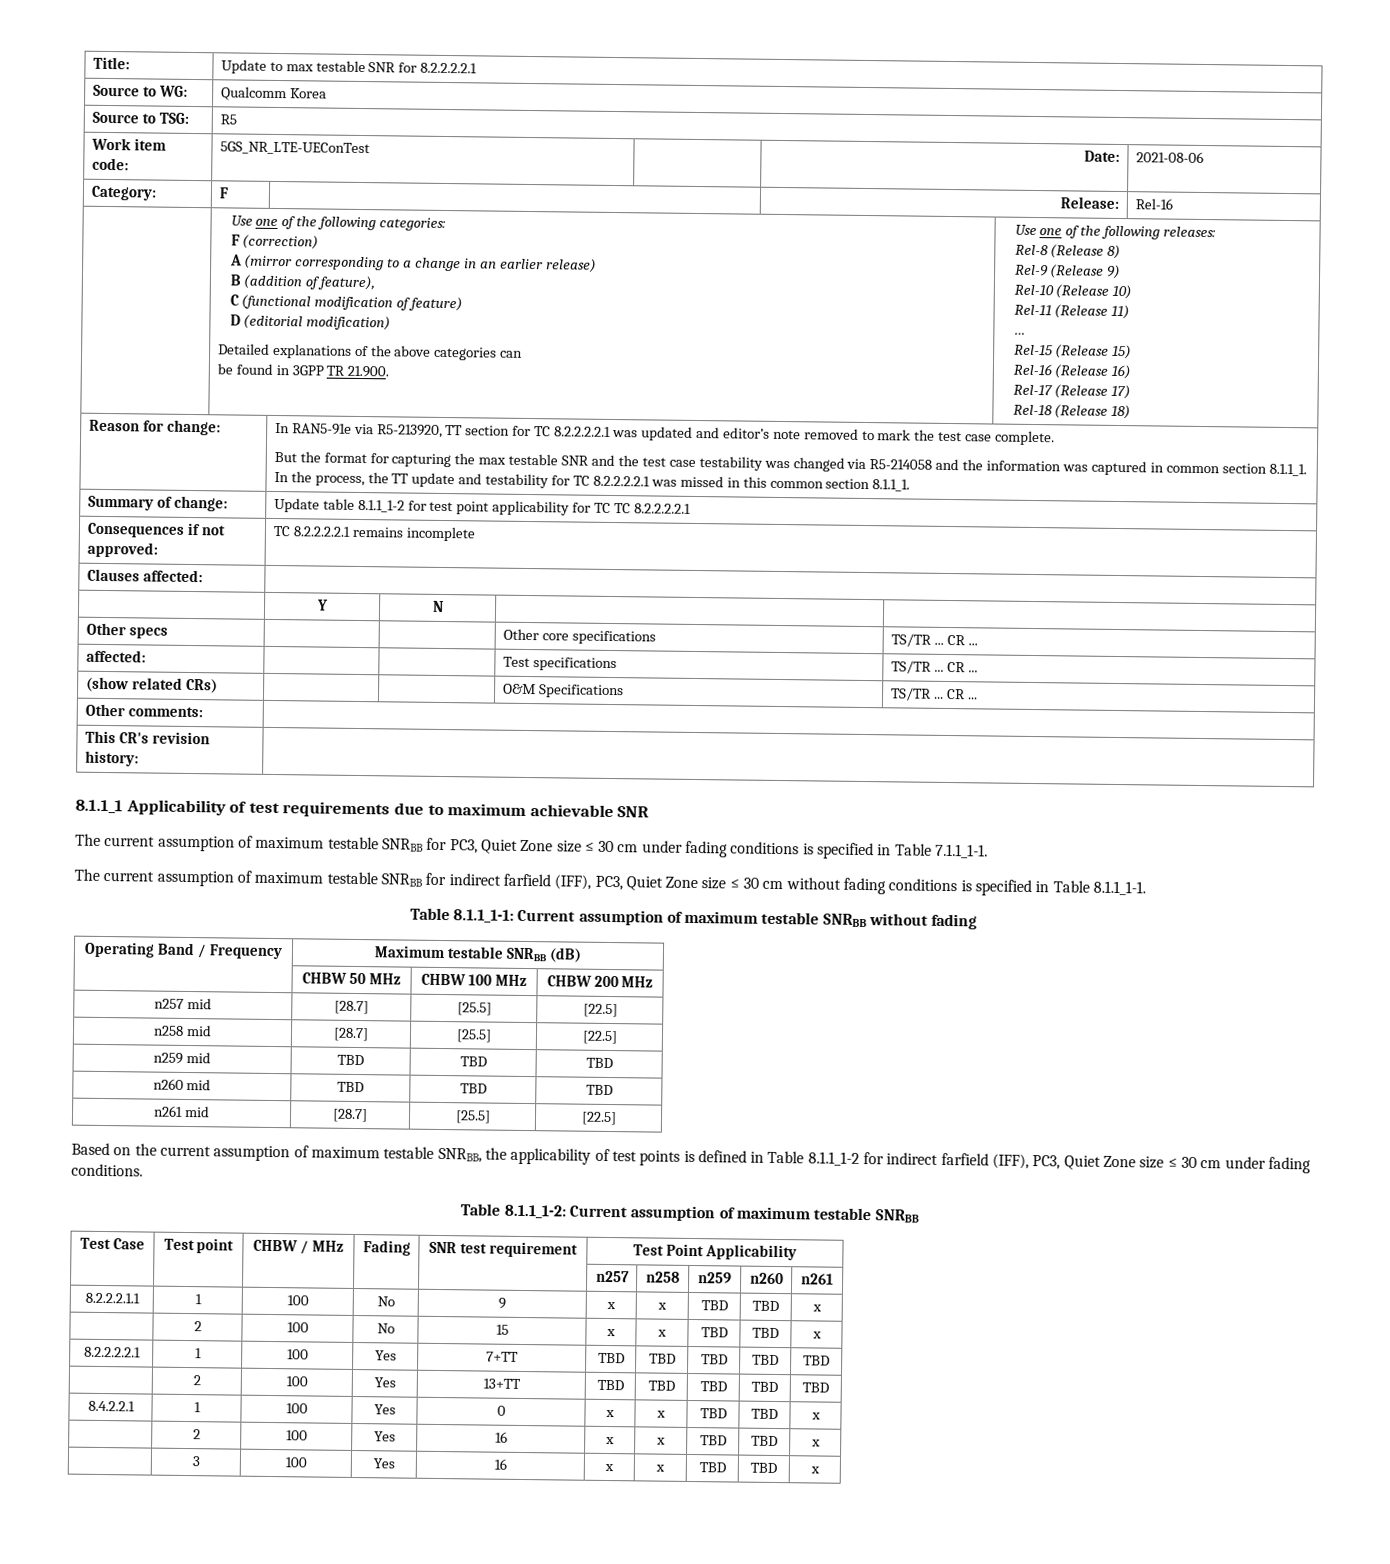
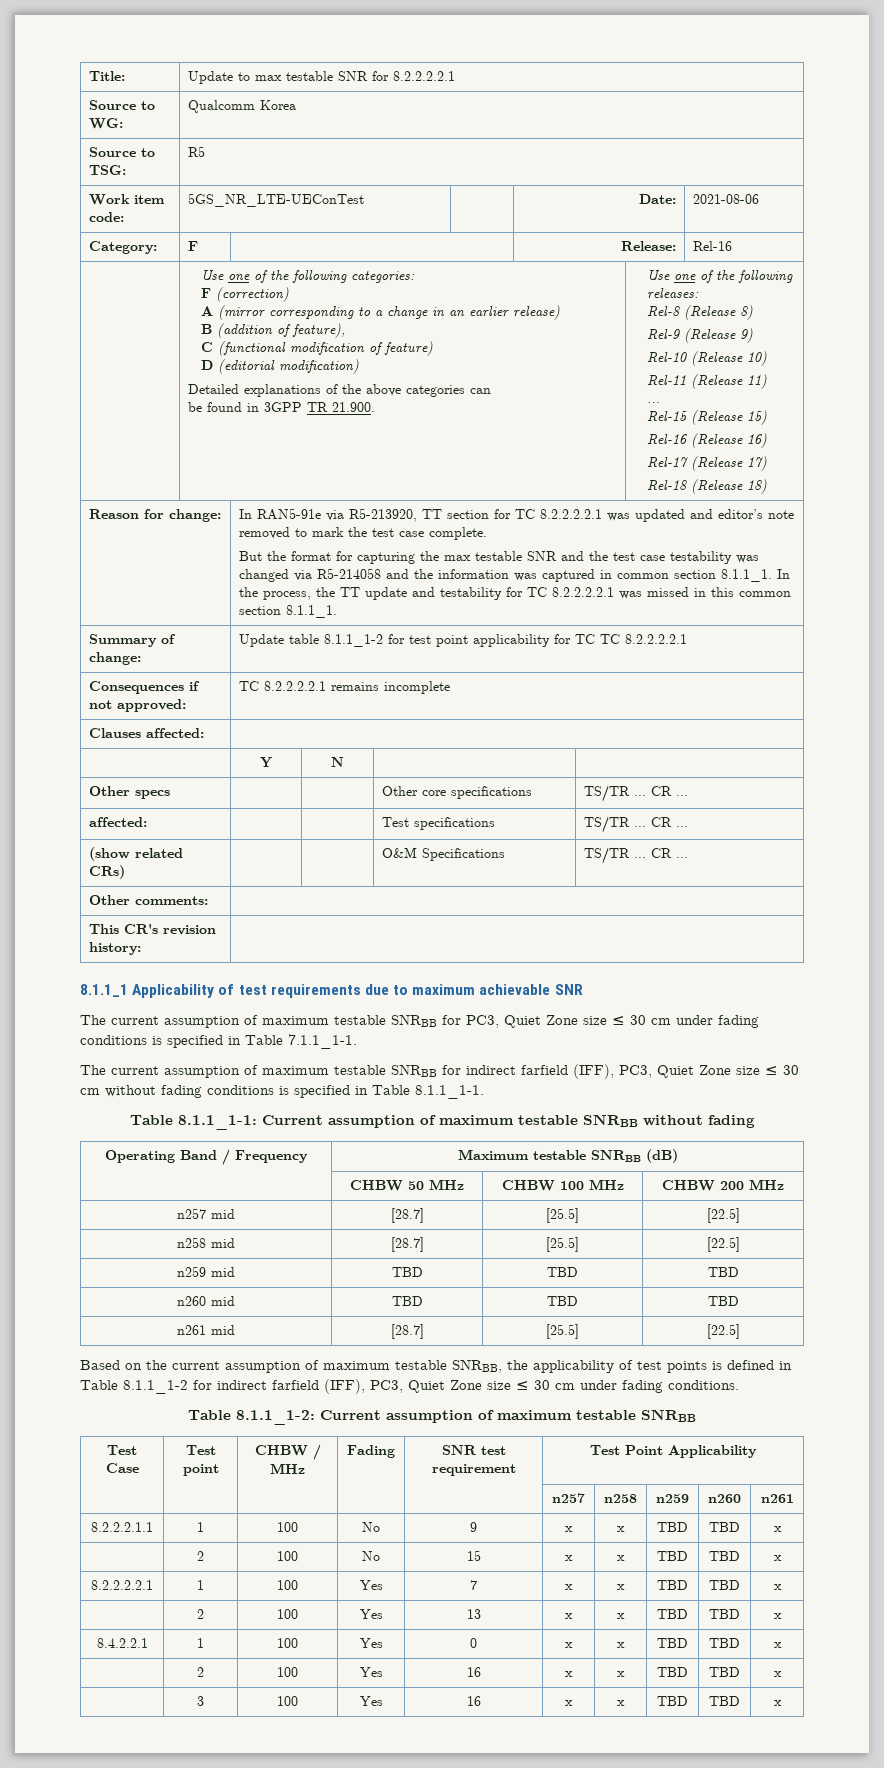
[485,1351,519,1362] [597,1352,625,1364] [648,1353,676,1364] [700,1354,728,1365] [752,1354,779,1366] [803,1355,830,1366] [192,1375,201,1386] [285,1376,308,1387] [373,1377,396,1388] [482,1378,521,1389] [596,1379,624,1391] [647,1380,675,1391] [699,1381,727,1392] [751,1381,778,1393] [802,1382,829,1393] 7+TT | TBD | TBD | TBD | TBD | TBD // | 2 | 100 | Yes | 13+TT | TBD | TBD | TBD | TBD | TBD -> [470,1580,477,1590] [565,1584,573,1590] [617,1584,625,1590] [657,1580,688,1590] [709,1580,740,1590] [773,1584,782,1590] [197,1609,204,1619] [277,1609,298,1619] [359,1609,383,1619] [466,1609,481,1619] [565,1613,573,1619] [617,1613,625,1619] [657,1609,688,1619] [709,1609,740,1619] [773,1613,782,1619] 7 | x | x | TBD | TBD | x // | 2 | 100 | Yes | 13 | x | x | TBD | TBD | x

